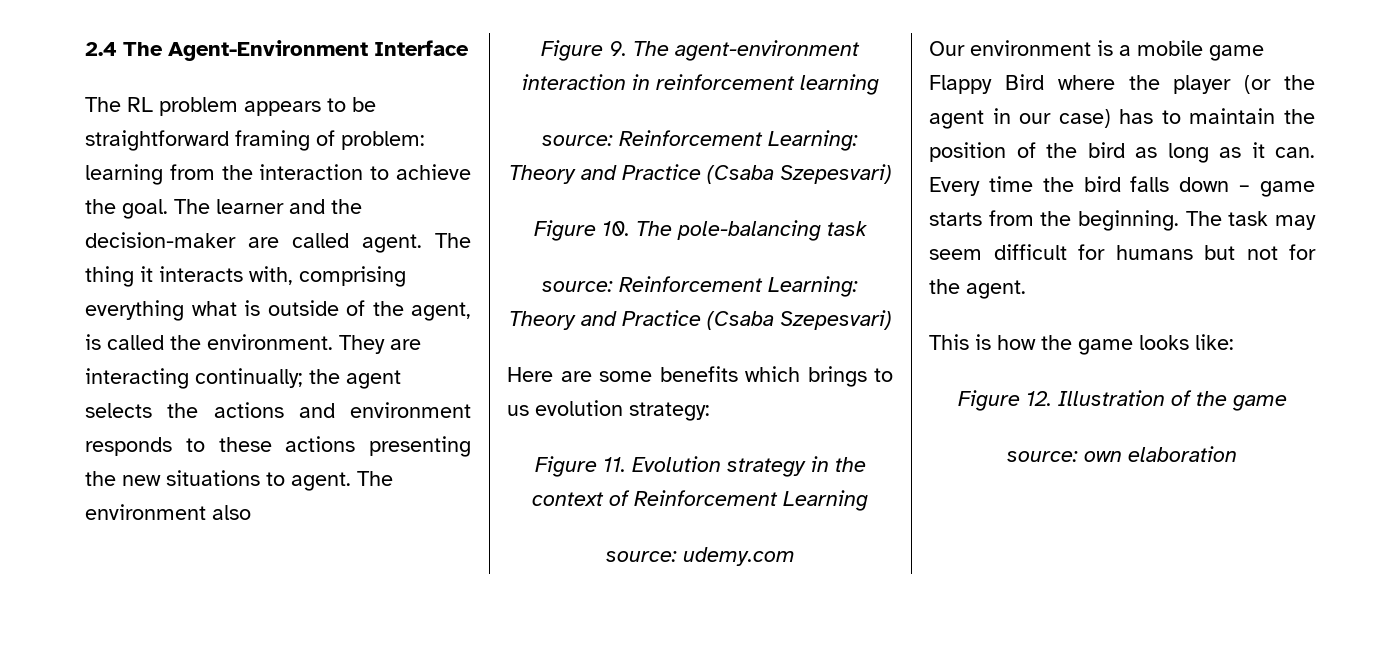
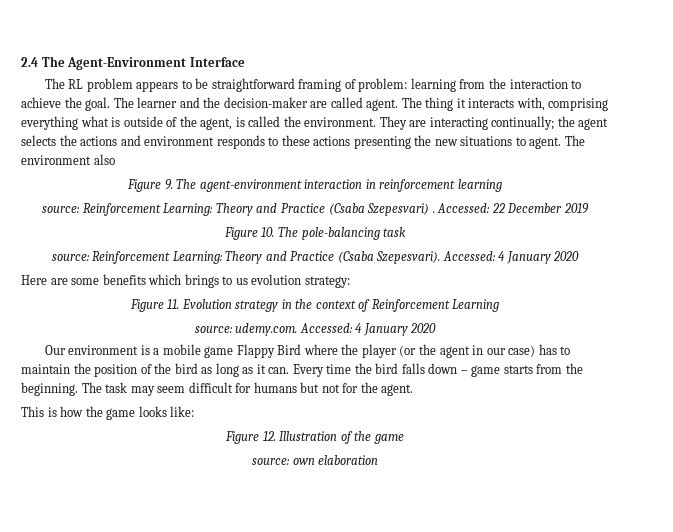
(892, 174) none -> [432,203,589,214] . Accessed: 22 December 2019
[779,310,892,330] Szepesvari) -> [376,251,580,264] Szepesvari). Accessed: 4 January 2020
[682,547,795,566] udemy.com -> [235,323,437,336] udemy.com. Accessed: 4 January 2020

